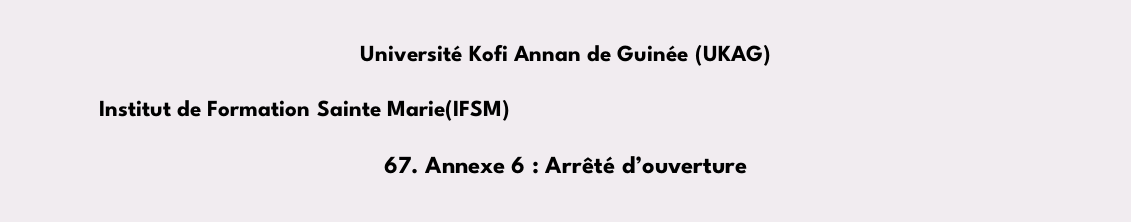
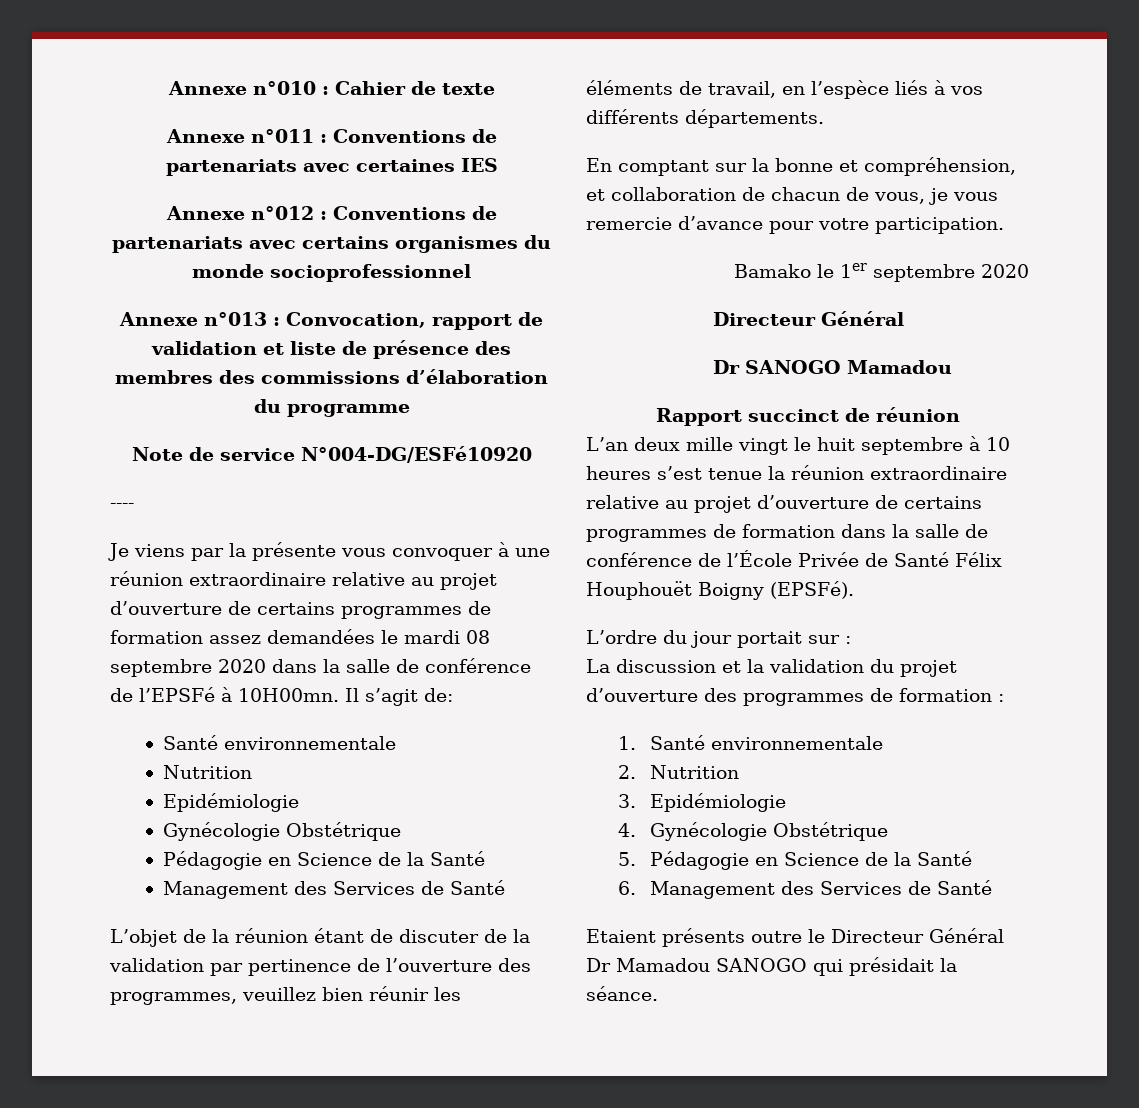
[360,44,771,66] [99,99,510,121] [383,156,748,174] Université Kofi Annan de Guinée (UKAG) // Institut de Formation Sainte Marie(IFSM) // 67. Annexe 6 : Arrêté d’ouverture -> [167,81,495,95] [165,129,497,143] [165,158,498,176] [165,206,497,220] [112,235,551,253] [192,264,471,282] [119,312,543,330] [151,340,511,359] [115,369,548,384] [253,399,410,417] [131,446,532,463] [110,503,134,509] [108,542,550,561] [110,571,497,590] [110,601,491,619] [110,629,490,644] [110,658,531,677] [110,687,453,706] [162,735,396,750] [162,765,252,779] [162,793,299,812] [162,822,401,841] [162,851,485,870] [162,880,505,899] [110,928,530,947] [109,958,531,976] [110,986,461,1005] [586,80,983,99] [586,109,824,128] [586,157,1016,176] [586,187,998,205] [586,216,1004,234] [734,263,1029,282] [713,311,905,326] [713,360,953,374] [655,407,960,426] [586,436,1010,455] [586,465,1007,480] [586,495,982,513] [586,524,988,542] [586,550,1002,567] [586,581,854,600] [586,630,851,648] [586,659,957,677] [586,688,1004,706] [617,735,883,750] [617,765,739,779] [617,793,786,812] [617,822,888,841] [617,851,972,870] [617,880,992,899] [586,928,1004,947] [586,957,957,976] [586,986,658,1001] Annexe n°010 : Cahier de texte // Annexe n°011 : Conventions de partenariats avec certaines IES // Annexe n°012 : Conventions de partenariats avec certains organismes du monde socioprofessionnel // Annexe n°013 : Convocation, rapport de validation et liste de présence des membres des commissions d’élaboration du programme // Note de service N°004-DG/ESFé10920 // ---- // Je viens par la présente vous convoquer à une réunion extraordinaire relative au projet d’ouverture de certains programmes de formation assez demandées le mardi 08 septembre 2020 dans la salle de conférence de l’EPSFé à 10H00mn. Il s’agit de: // Santé environnementale // Nutrition // Epidémiologie // Gynécologie Obstétrique // Pédagogie en Science de la Santé // Management des Services de Santé // L’objet de la réunion étant de discuter de la validation par pertinence de l’ouverture des programmes, veuillez bien réunir les éléments de travail, en l’espèce liés à vos différents départements. // En comptant sur la bonne et compréhension, et collaboration de chacun de vous, je vous remercie d’avance pour votre participation. // Bamako le 1er septembre 2020 // Directeur Général // Dr SANOGO Mamadou // Rapport succinct de réunion // L’an deux mille vingt le huit septembre à 10 heures s’est tenue la réunion extraordinaire relative au projet d’ouverture de certains programmes de formation dans la salle de conférence de l’École Privée de Santé Félix Houphouët Boigny (EPSFé). // L’ordre du jour portait sur : // La discussion et la validation du projet d’ouverture des programmes de formation : // 1. Santé environnementale // 2. Nutrition // 3. Epidémiologie // 4. Gynécologie Obstétrique // 5. Pédagogie en Science de la Santé // 6. Management des Services de Santé // Etaient présents outre le Directeur Général Dr Mamadou SANOGO qui présidait la séance.

